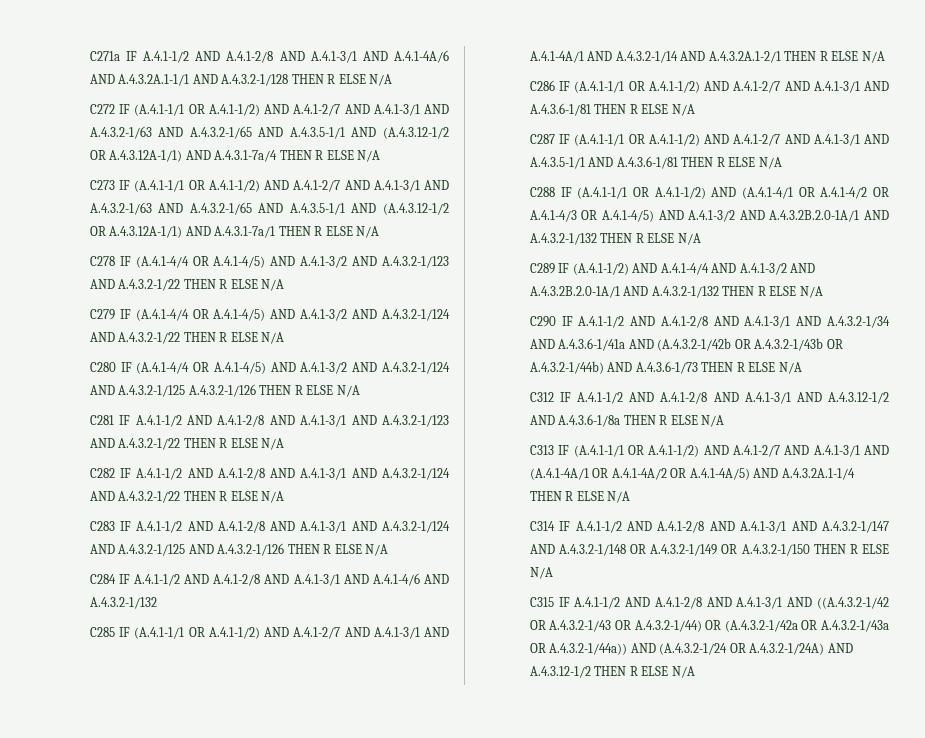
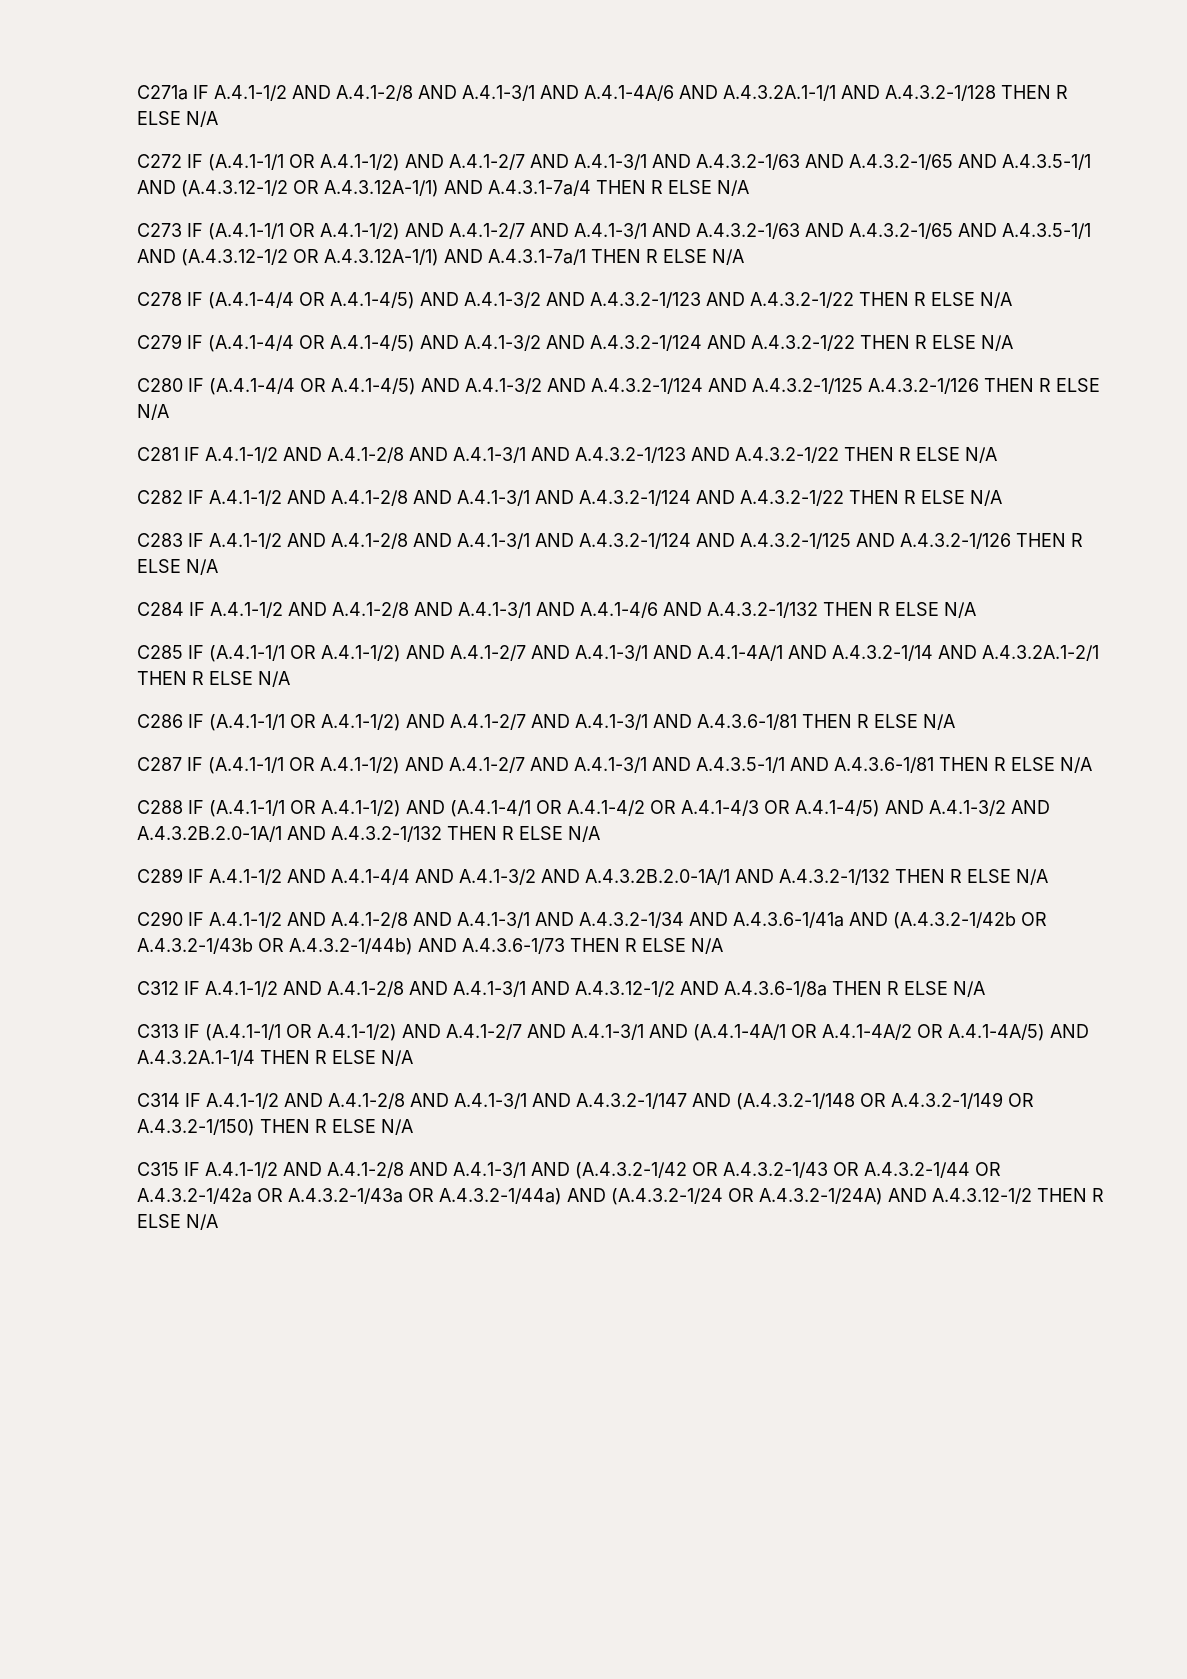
(157, 603) none -> [822,602,976,618] THEN R ELSE N/A
[572,263,629,275] (A.4.1-1/2) -> [208,869,282,885] A.4.1-1/2
[558,544,626,556] A.4.3.2-1/148 -> [735,1093,855,1110] (A.4.3.2-1/148
[741,544,810,556] A.4.3.2-1/150 -> [136,1119,255,1136] A.4.3.2-1/150)
[817,597,889,609] ((A.4.3.2-1/42 -> [574,1162,687,1179] (A.4.3.2-1/42
[634,620,798,632] A.4.3.2-1/44) OR (A.4.3.2-1/42a -> [863,1162,1001,1178] [136,1188,252,1204] A.4.3.2-1/44 OR A.4.3.2-1/42a
[549,643,628,655] A.4.3.2-1/44a)) -> [438,1188,562,1205] A.4.3.2-1/44a)

